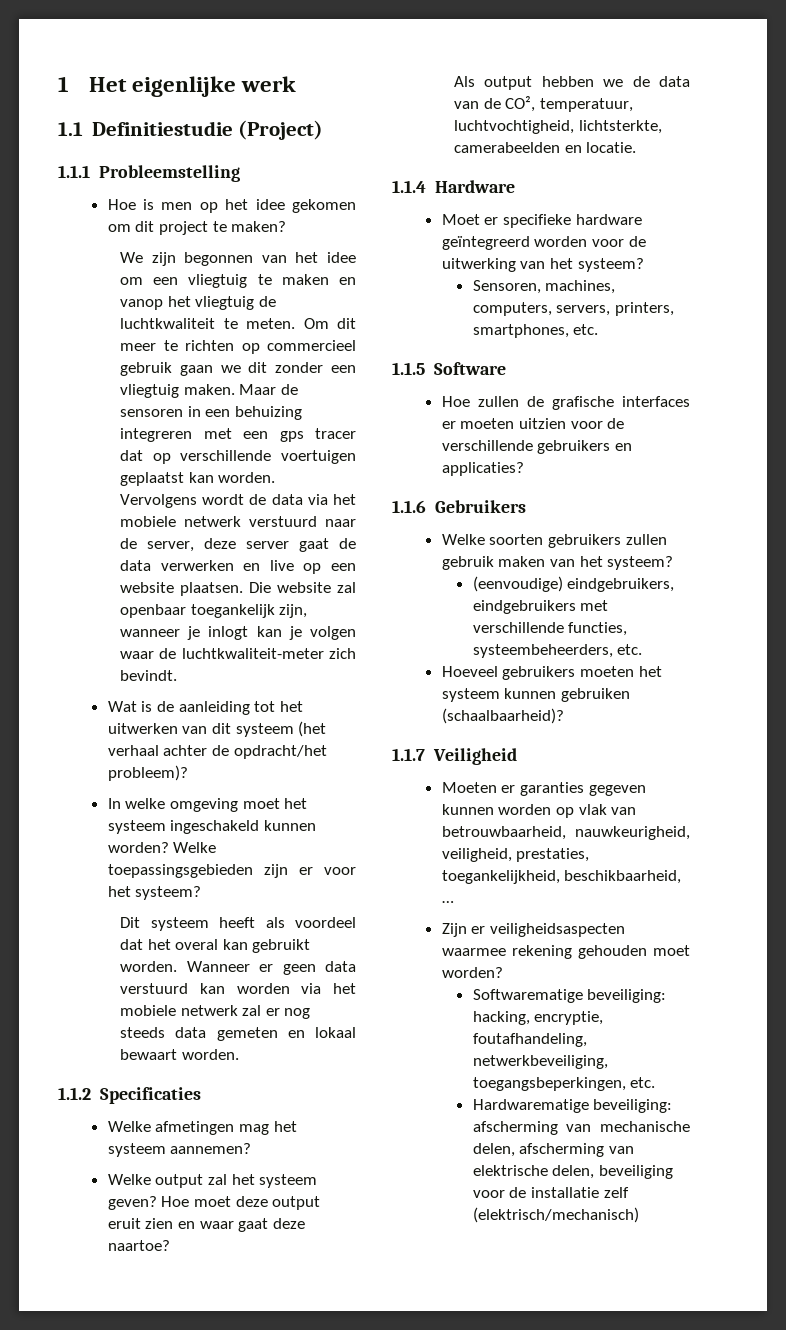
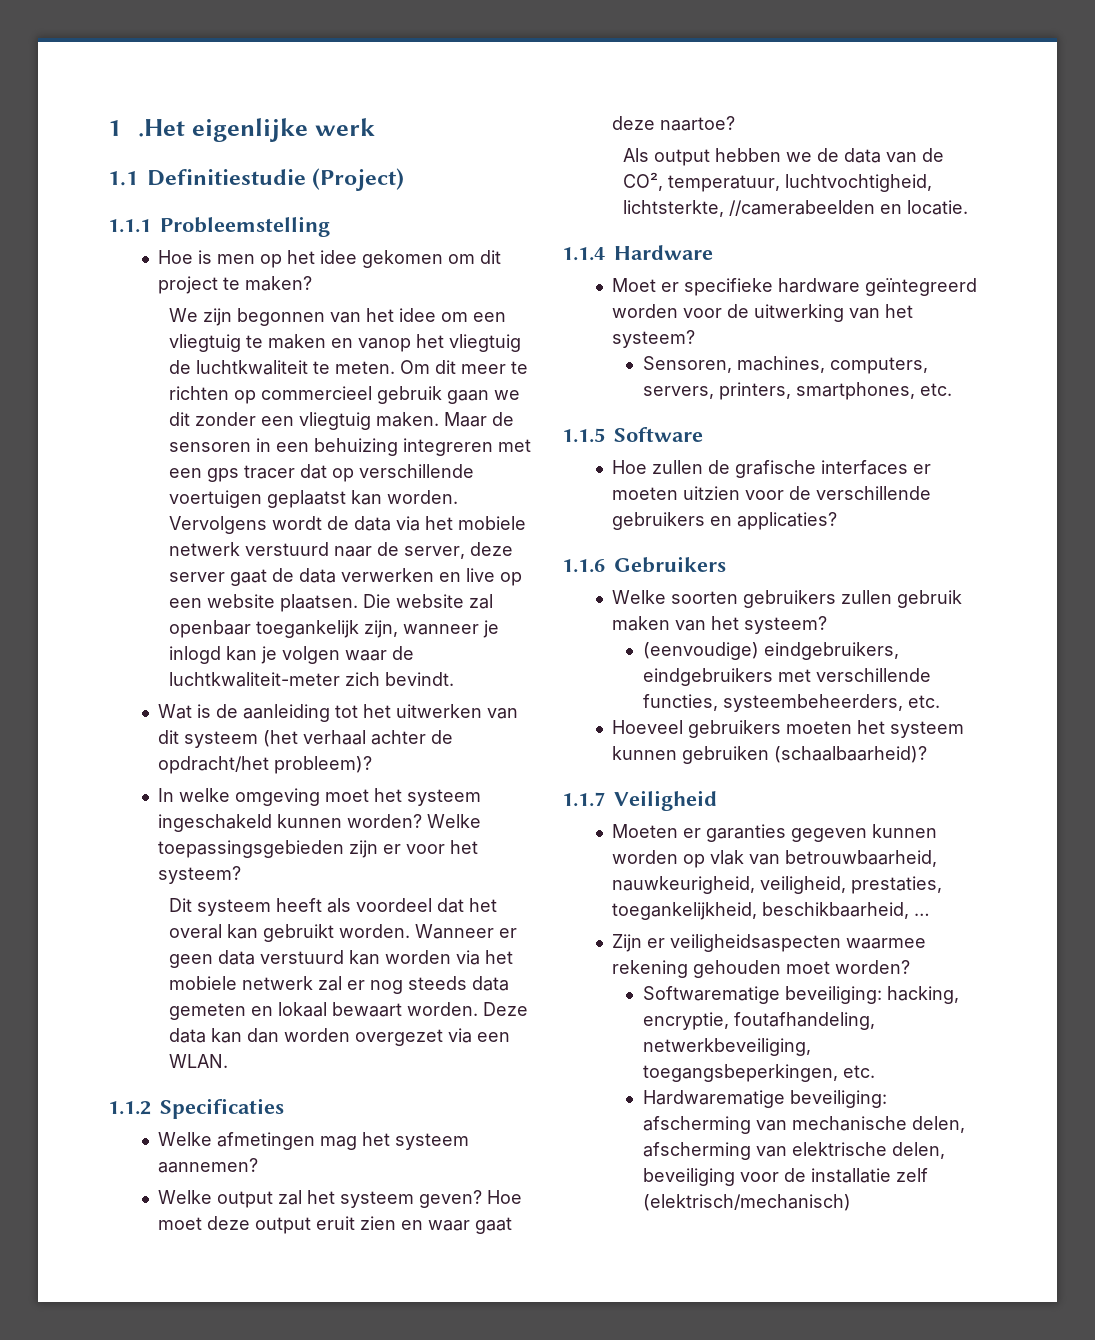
[89,77,128,92] Het -> [138,119,186,137] .Het
[208,626,249,640] inlogt -> [168,646,221,664] inlogd
(239, 1054) none -> [482,1002,528,1016] [168,1028,510,1046] [168,1054,228,1068] Deze data kan dan worden overgezet via een WLAN.
[454,142,561,153] camerabeelden -> [728,200,875,216] //camerabeelden

